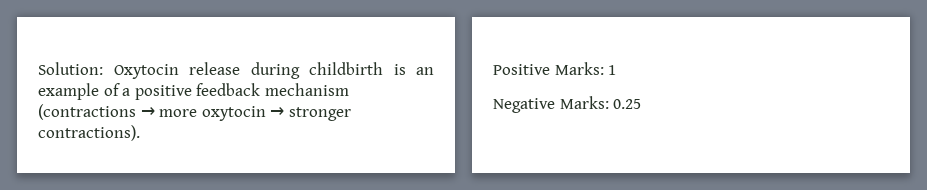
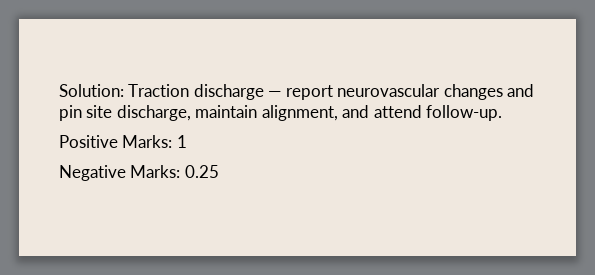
[113,62,434,79] [38,83,349,100] [38,104,351,121] [38,125,140,141] Oxytocin release during childbirth is an example of a positive feedback mechanism (contractions → more oxytocin → stronger contractions). -> [128,84,535,100] [59,105,503,121] Traction discharge — report neurovascular changes and pin site discharge, maintain alignment, and attend follow-up.

